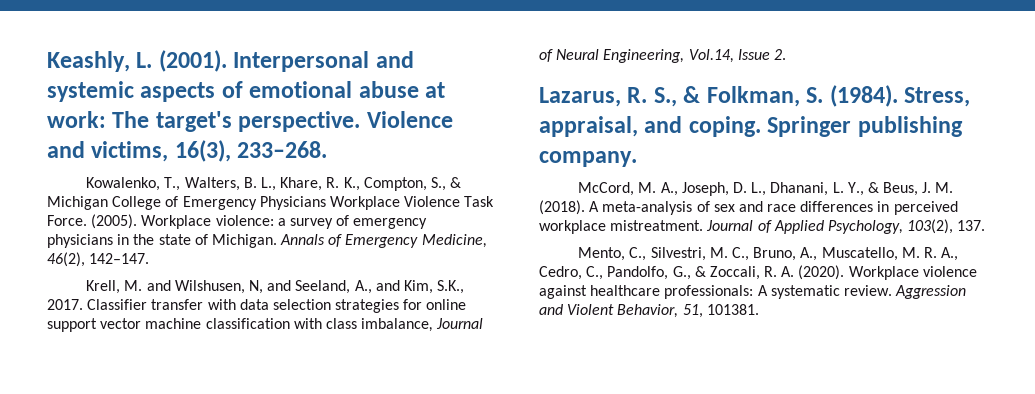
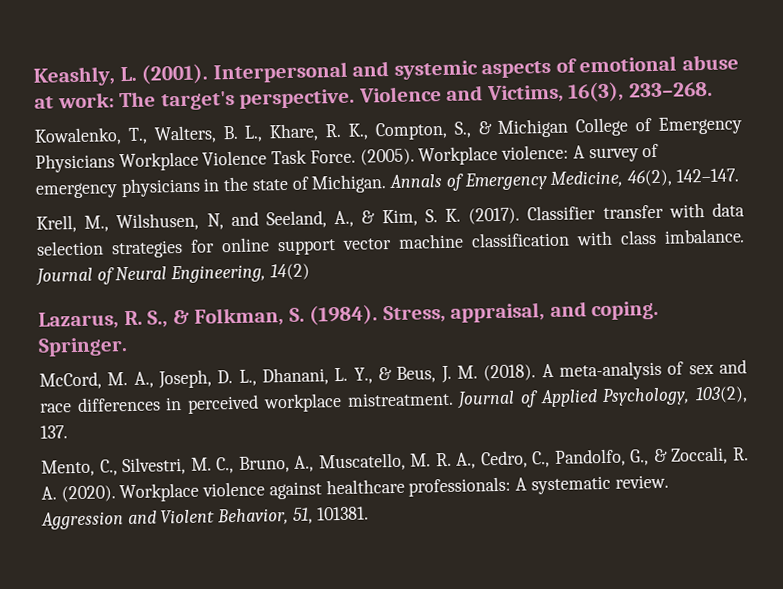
[91,141,169,162] victims, -> [486,84,564,104] Victims,
[277,218,286,226] a -> [572,145,585,159] A
[124,280,171,291] M. and -> [84,215,110,232] M.,
[375,280,465,294] [47,299,83,310] and Kim, S.K., 2017. -> [361,207,521,227] & Kim, S. K. (2017).
[361,318,434,332] imbalance, -> [664,228,745,244] imbalance.
[688,49,786,63] Vol.14, Issue 2. -> [269,263,310,281] 14(2)
[767,116,963,137] [539,151,637,167] Springer publishing company. -> [38,337,128,357] Springer.

